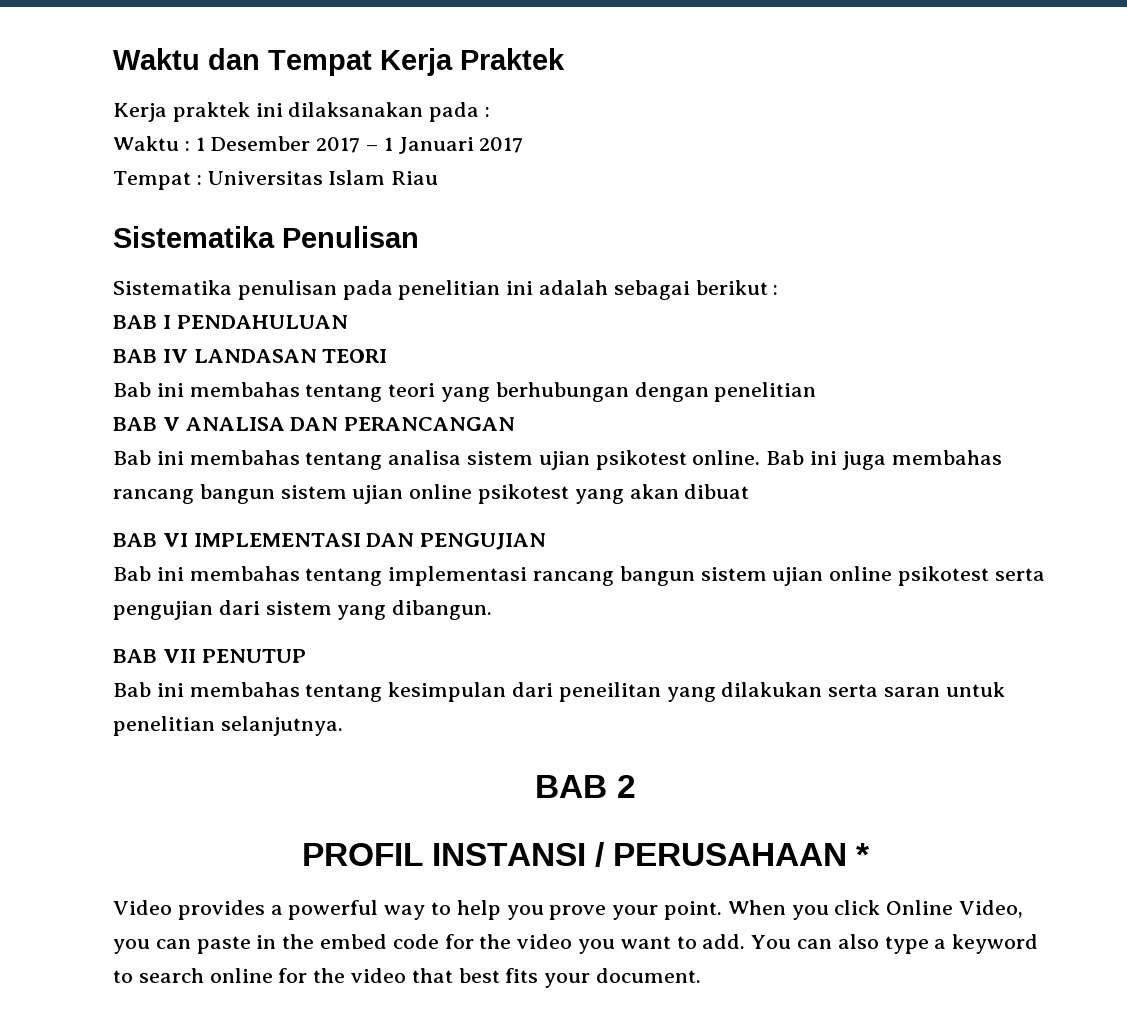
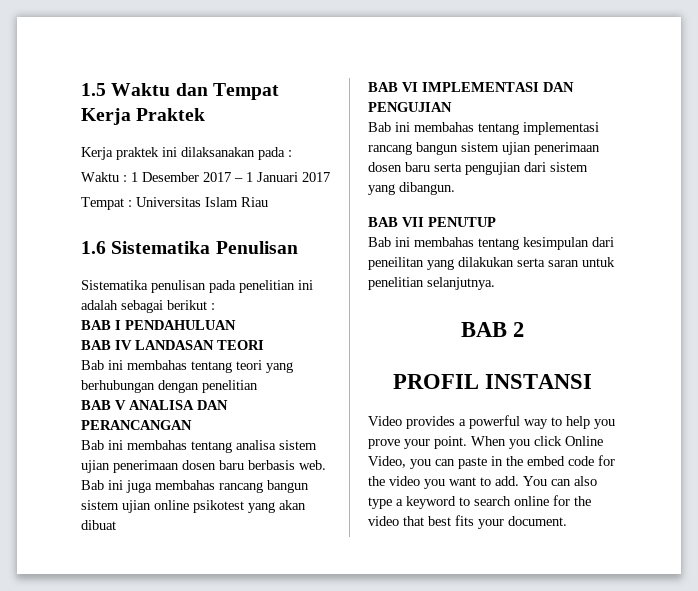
(113, 59) none -> [81,83,106,96] 1.5
(439, 178) none -> [81,241,106,254] 1.6
[595,450,761,470] psikotest online. -> [113,460,326,473] penerimaan dosen baru berbasis web.
[829,566,990,586] online psikotest -> [534,142,600,155] [368,162,430,172] penerimaan dosen baru
[595,842,870,867] / PERUSAHAAN * -> (593, 381) none

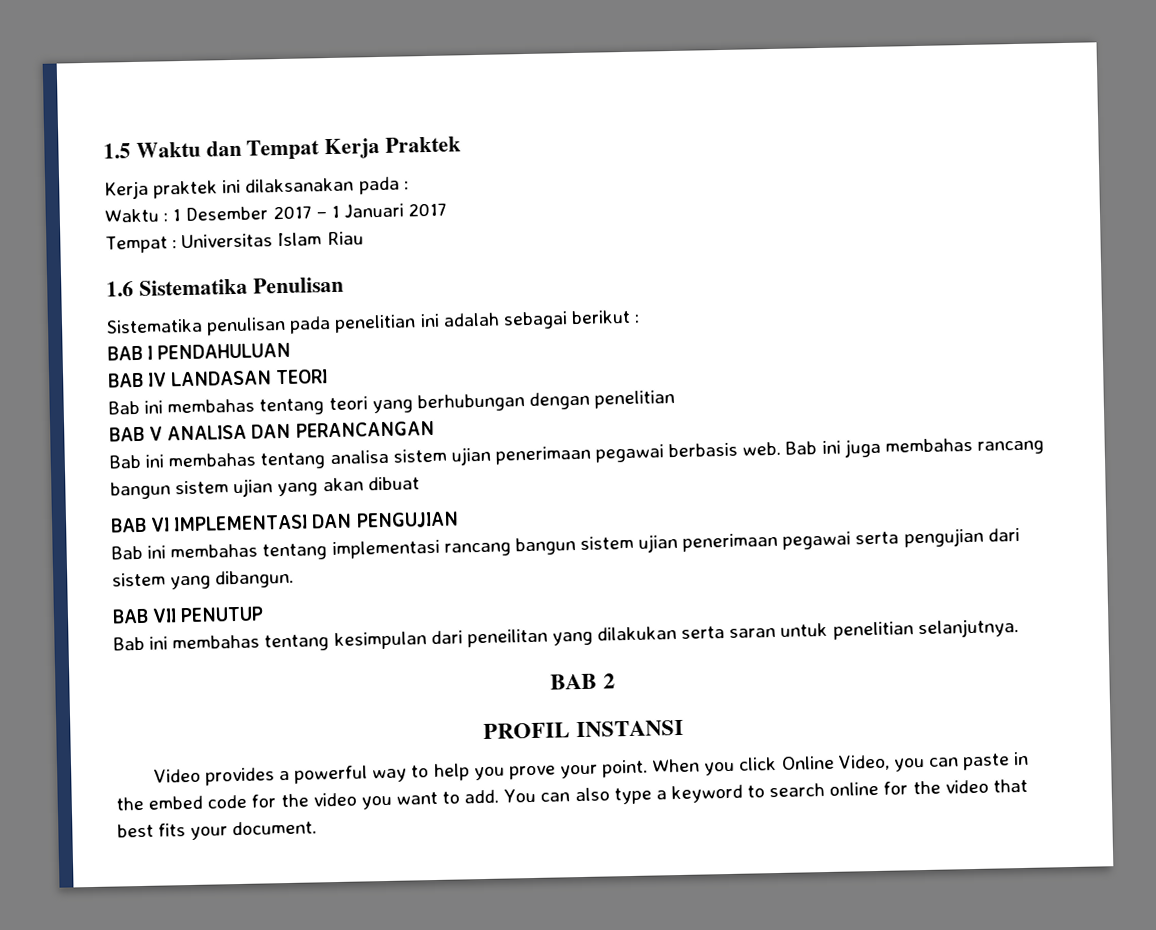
[182,460,244,470] dosen baru -> [595,444,665,463] pegawai
[154,500,244,513] online psikotest -> (274, 488) none
[368,162,430,172] dosen baru -> [782,531,852,550] pegawai

